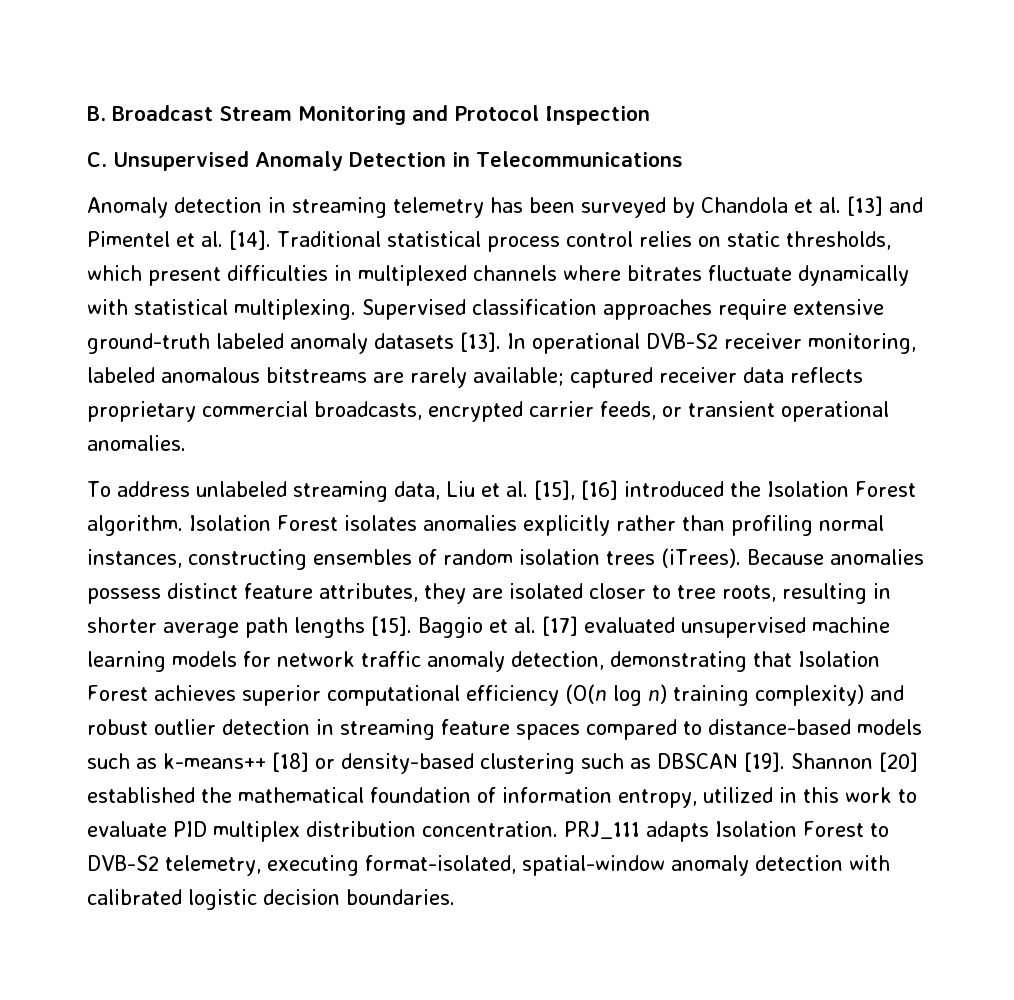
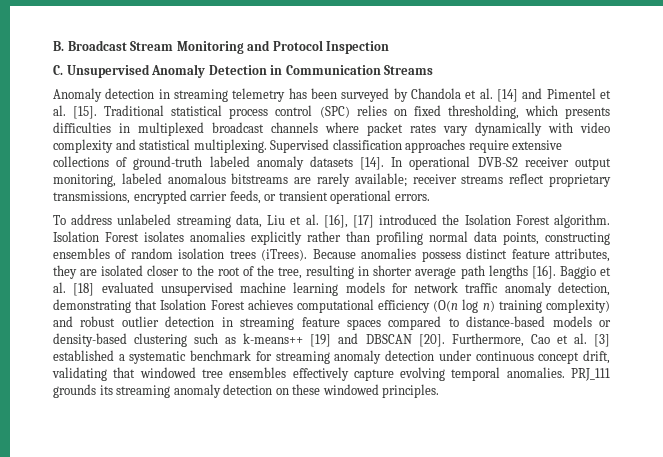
[476,151,683,167] Telecommunications -> [285,65,434,75] Communication Streams
[847,196,883,216] [13] -> [496,89,518,102] [14]
[229,230,271,250] [14]. -> [73,106,98,119] [15].
(633, 239) none -> [319,106,350,118] (SPC)
[726,231,891,250] [87,265,221,286] static thresholds, which present -> [413,105,610,119] fixed thresholding, which presents
(467, 275) none -> [212,122,264,133] broadcast
[627,265,909,286] [87,299,128,315] bitrates fluctuate dynamically with -> [367,122,610,136] [53,139,136,153] packet rates vary dynamically with video complexity and
(884, 307) none -> [53,156,128,167] collections of
[460,332,501,352] [13]. -> [360,157,385,170] [14].
(802, 341) none -> [575,158,611,170] output
[570,367,863,388] [87,401,422,422] captured receiver data reflects proprietary commercial broadcasts, -> [412,173,612,187] [53,191,130,204] receiver streams reflect proprietary transmissions,
[87,435,186,451] anomalies. -> [394,194,430,201] errors.
[533,480,618,500] [15], [16] -> [323,214,374,228] [16], [17]
[87,549,182,568] instances, -> [474,231,539,245] data points,
[677,585,776,602] tree roots, -> [196,265,302,279] the root of the tree,
[371,616,412,636] [15]. -> [531,265,556,279] [16].
[542,616,578,636] [17] -> [73,283,95,296] [18]
[241,685,321,706] superior -> (293, 304) none
[87,752,309,772] such as k-means++ [18] -> (592, 321) none
[657,752,918,772] [87,787,917,808] [87,821,889,842] [87,855,890,876] [87,889,455,910] DBSCAN [19]. Shannon [20] established the mathematical foundation of information entropy, utilized in this work to evaluate PID multiplex distribution concentration. PRJ_111 adapts Isolation Forest to DVB-S2 telemetry, executing format-isolated, spatial-window anomaly detection with calibrated logistic decision boundaries. -> [243,333,611,347] [53,350,611,364] [52,367,610,381] [53,384,440,398] k-means++ [19] and DBSCAN [20]. Furthermore, Cao et al. [3] established a systematic benchmark for streaming anomaly detection under continuous concept drift, validating that windowed tree ensembles effectively capture evolving temporal anomalies. PRJ_111 grounds its streaming anomaly detection on these windowed principles.

